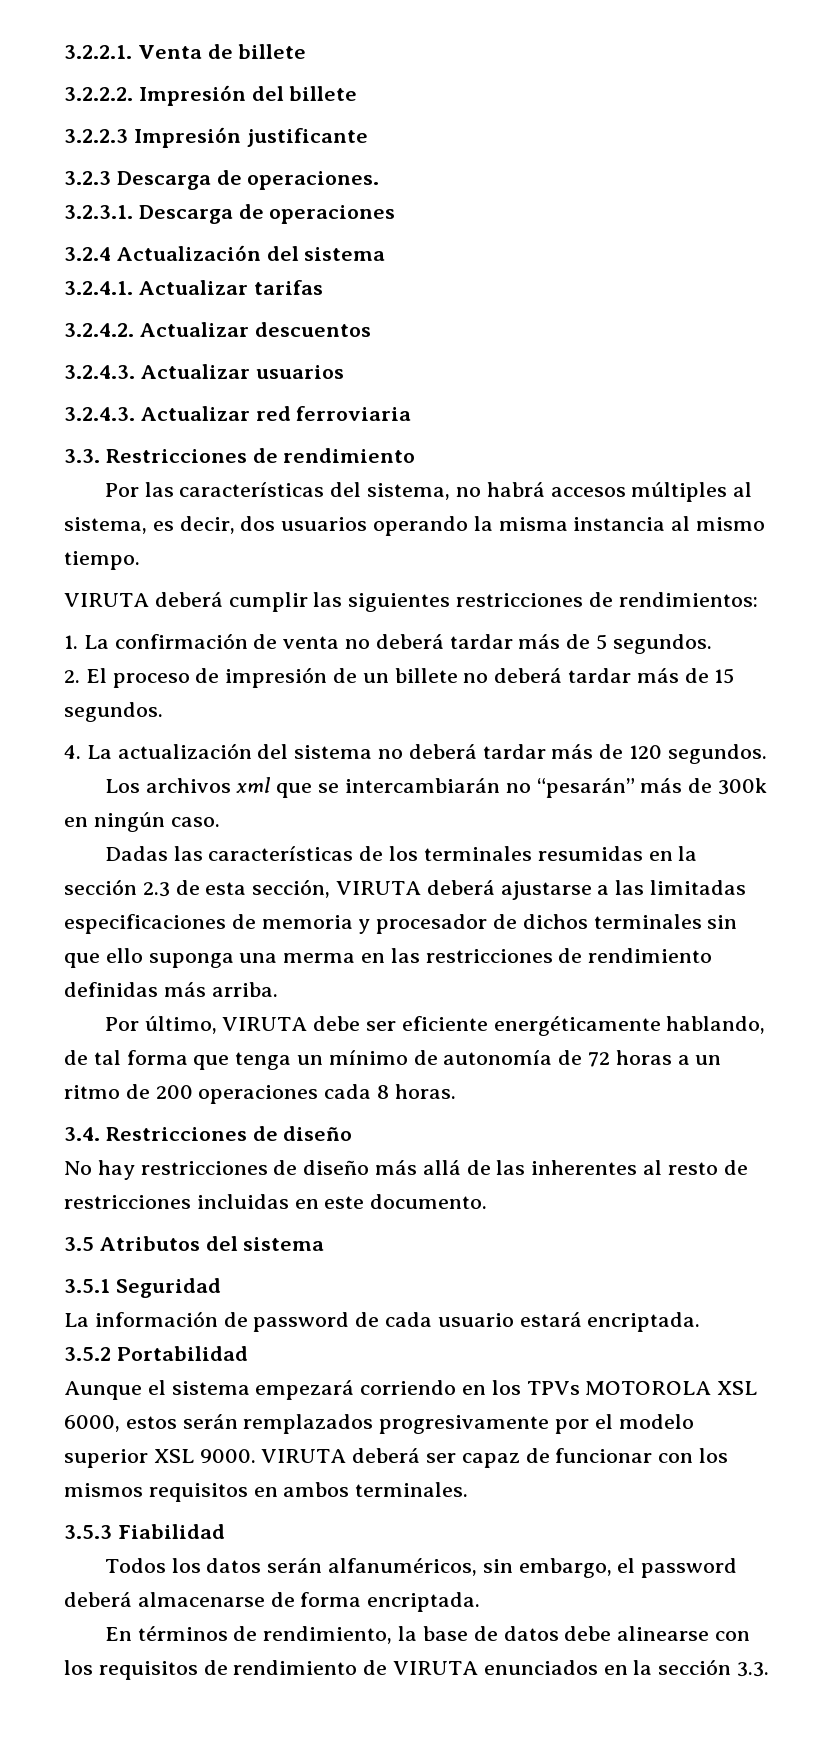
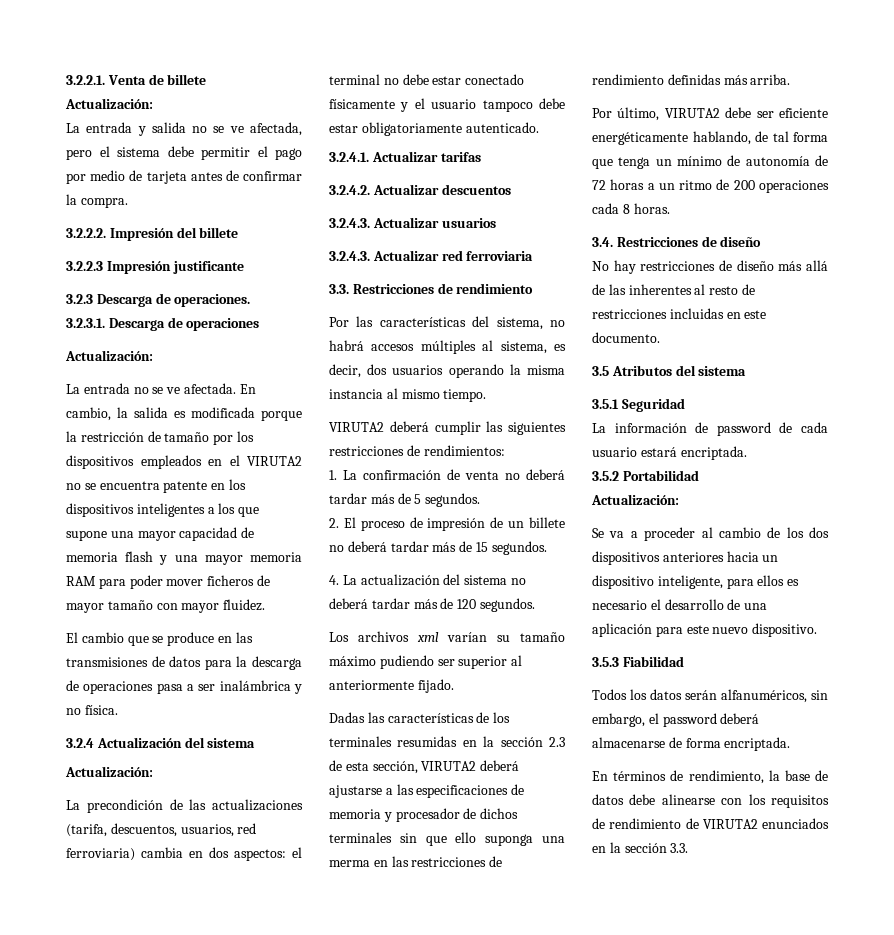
(307, 51) none -> [65,98,153,109] [66,122,302,136] [66,146,302,160] [66,170,302,184] [66,194,128,208] // Actualización: // La entrada y salida no se ve afectada, pero el sistema debe permitir el pago por medio de tarjeta antes de confirmar la compra.
[64,245,386,261] 3.2.4 Actualización del sistema -> [65,350,153,361] [66,383,256,394] [66,407,302,421] [66,431,254,445] [66,455,302,469] [66,479,246,493] [66,503,260,517] [66,527,255,541] [66,551,302,565] [66,575,270,589] [66,599,266,613] [66,632,253,646] [66,656,302,670] [66,680,302,694] [66,705,118,715] [66,737,256,748] [65,766,153,777] [66,799,303,813] [66,823,257,837] [66,847,302,861] [329,74,525,85] [329,98,565,112] [329,122,539,136] Actualización: // La entrada no se ve afectada. En cambio, la salida es modificada porque la restricción de tamaño por los dispositivos empleados en el VIRUTA2 no se encuentra patente en los dispositivos inteligentes a los que supone una mayor capacidad de memoria flash y una mayor memoria RAM para poder mover ficheros de mayor tamaño con mayor fluidez. // El cambio que se produce en las transmisiones de datos para la descarga de operaciones pasa a ser inalámbrica y no física. // 3.2.4 Actualización del sistema // Actualización: // La precondición de las actualizaciones (tarifa, descuentos, usuarios, red ferroviaria) cambia en dos aspectos: el terminal no debe estar conectado físicamente y el usuario tampoco debe estar obligatoriamente autenticado.
[64,593,149,607] VIRUTA -> [329,422,384,432] VIRUTA2
[276,778,767,798] [64,812,220,832] que se intercambiarán no “pesarán” más de 300k en ningún caso. -> [447,632,565,642] [329,655,523,669] [329,679,454,693] varían su tamaño máximo pudiendo ser superior al anteriormente fijado.
[336,881,422,895] VIRUTA -> [421,761,477,771] VIRUTA2
[650,880,747,895] limitadas -> (414, 789) none
[222,1017,308,1031] VIRUTA -> [664,108,720,118] VIRUTA2
[64,1380,758,1400] [64,1414,694,1434] [64,1448,729,1468] [64,1482,469,1502] Aunque el sistema empezará corriendo en los TPVs MOTOROLA XSL 6000, estos serán remplazados progresivamente por el modelo superior XSL 9000. VIRUTA deberá ser capaz de funcionar con los mismos requisitos en ambos terminales. -> [591,494,679,505] [592,527,829,541] [592,551,779,565] [592,575,800,589] [592,599,768,610] [592,623,818,637] Actualización: // Se va a proceder al cambio de los dos dispositivos anteriores hacia un dispositivo inteligente, para ellos es necesario el desarrollo de una aplicación para este nuevo dispositivo.
[393,1661,479,1675] VIRUTA -> [702,819,758,829] VIRUTA2

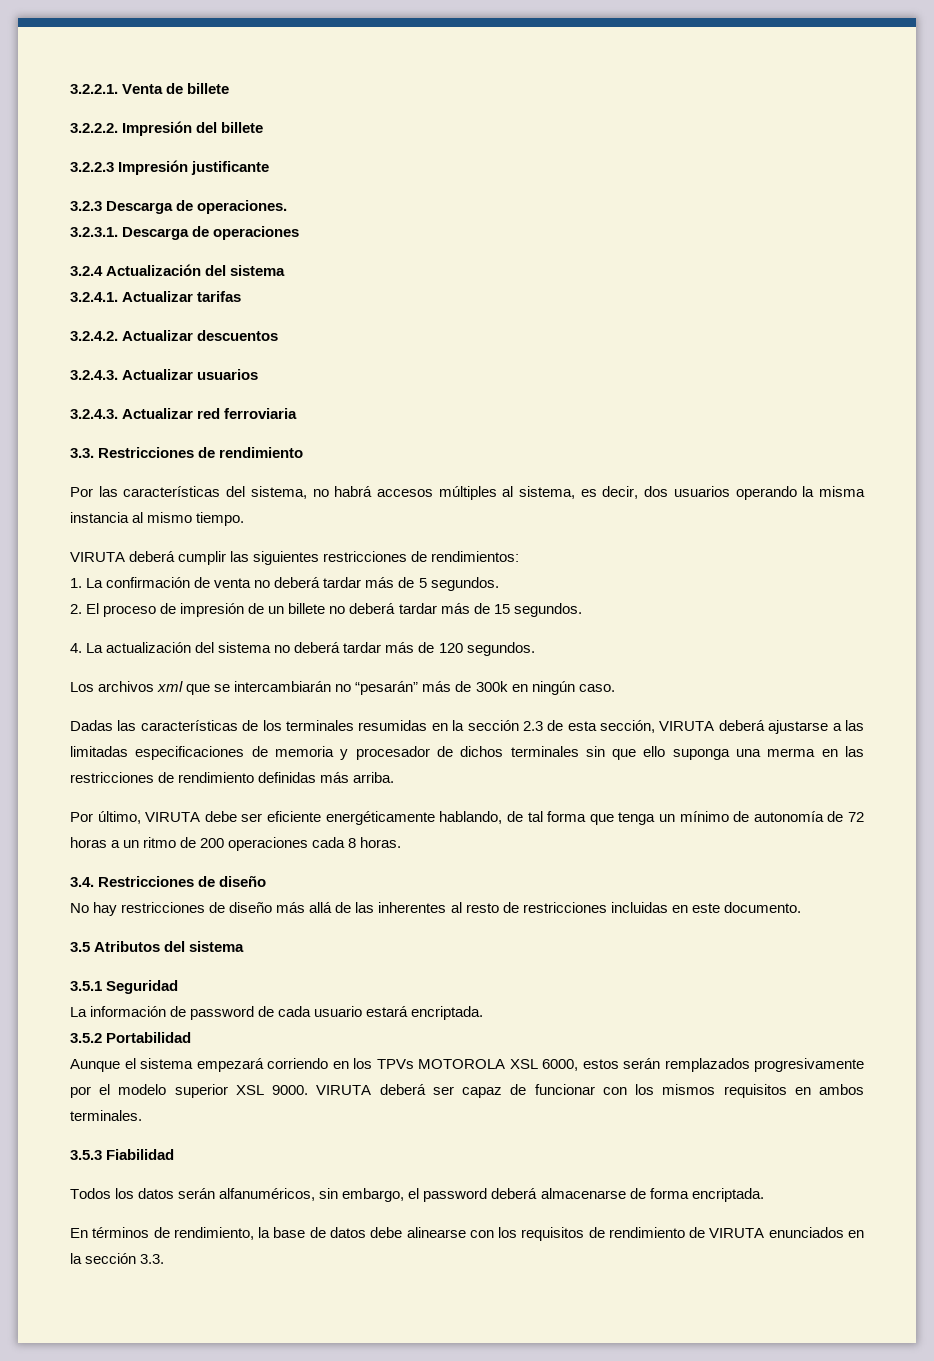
[65,98,153,109] [66,122,302,136] [66,146,302,160] [66,170,302,184] [66,194,128,208] // Actualización: // La entrada y salida no se ve afectada, pero el sistema debe permitir el pago por medio de tarjeta antes de confirmar la compra. -> (230, 88) none
[65,350,153,361] [66,383,256,394] [66,407,302,421] [66,431,254,445] [66,455,302,469] [66,479,246,493] [66,503,260,517] [66,527,255,541] [66,551,302,565] [66,575,270,589] [66,599,266,613] [66,632,253,646] [66,656,302,670] [66,680,302,694] [66,705,118,715] [66,737,256,748] [65,766,153,777] [66,799,303,813] [66,823,257,837] [66,847,302,861] [329,74,525,85] [329,98,565,112] [329,122,539,136] Actualización: // La entrada no se ve afectada. En cambio, la salida es modificada porque la restricción de tamaño por los dispositivos empleados en el VIRUTA2 no se encuentra patente en los dispositivos inteligentes a los que supone una mayor capacidad de memoria flash y una mayor memoria RAM para poder mover ficheros de mayor tamaño con mayor fluidez. // El cambio que se produce en las transmisiones de datos para la descarga de operaciones pasa a ser inalámbrica y no física. // 3.2.4 Actualización del sistema // Actualización: // La precondición de las actualizaciones (tarifa, descuentos, usuarios, red ferroviaria) cambia en dos aspectos: el terminal no debe estar conectado físicamente y el usuario tampoco debe estar obligatoriamente autenticado. -> [70,264,286,276] 3.2.4 Actualización del sistema
[329,422,384,432] VIRUTA2 -> [70,552,125,562] VIRUTA
[447,632,565,642] [329,655,523,669] [329,679,454,693] varían su tamaño máximo pudiendo ser superior al anteriormente fijado. -> [186,681,615,695] que se intercambiarán no “pesarán” más de 300k en ningún caso.
[421,761,477,771] VIRUTA2 -> [659,721,715,731] VIRUTA
(414, 789) none -> [70,746,128,757] limitadas
[664,108,720,118] VIRUTA2 -> [145,812,201,822] VIRUTA
[591,494,679,505] [592,527,829,541] [592,551,779,565] [592,575,800,589] [592,599,768,610] [592,623,818,637] Actualización: // Se va a proceder al cambio de los dos dispositivos anteriores hacia un dispositivo inteligente, para ellos es necesario el desarrollo de una aplicación para este nuevo dispositivo. -> [70,1058,864,1072] [70,1084,865,1098] [70,1110,142,1121] Aunque el sistema empezará corriendo en los TPVs MOTOROLA XSL 6000, estos serán remplazados progresivamente por el modelo superior XSL 9000. VIRUTA deberá ser capaz de funcionar con los mismos requisitos en ambos terminales.
[702,819,758,829] VIRUTA2 -> [709,1228,765,1238] VIRUTA

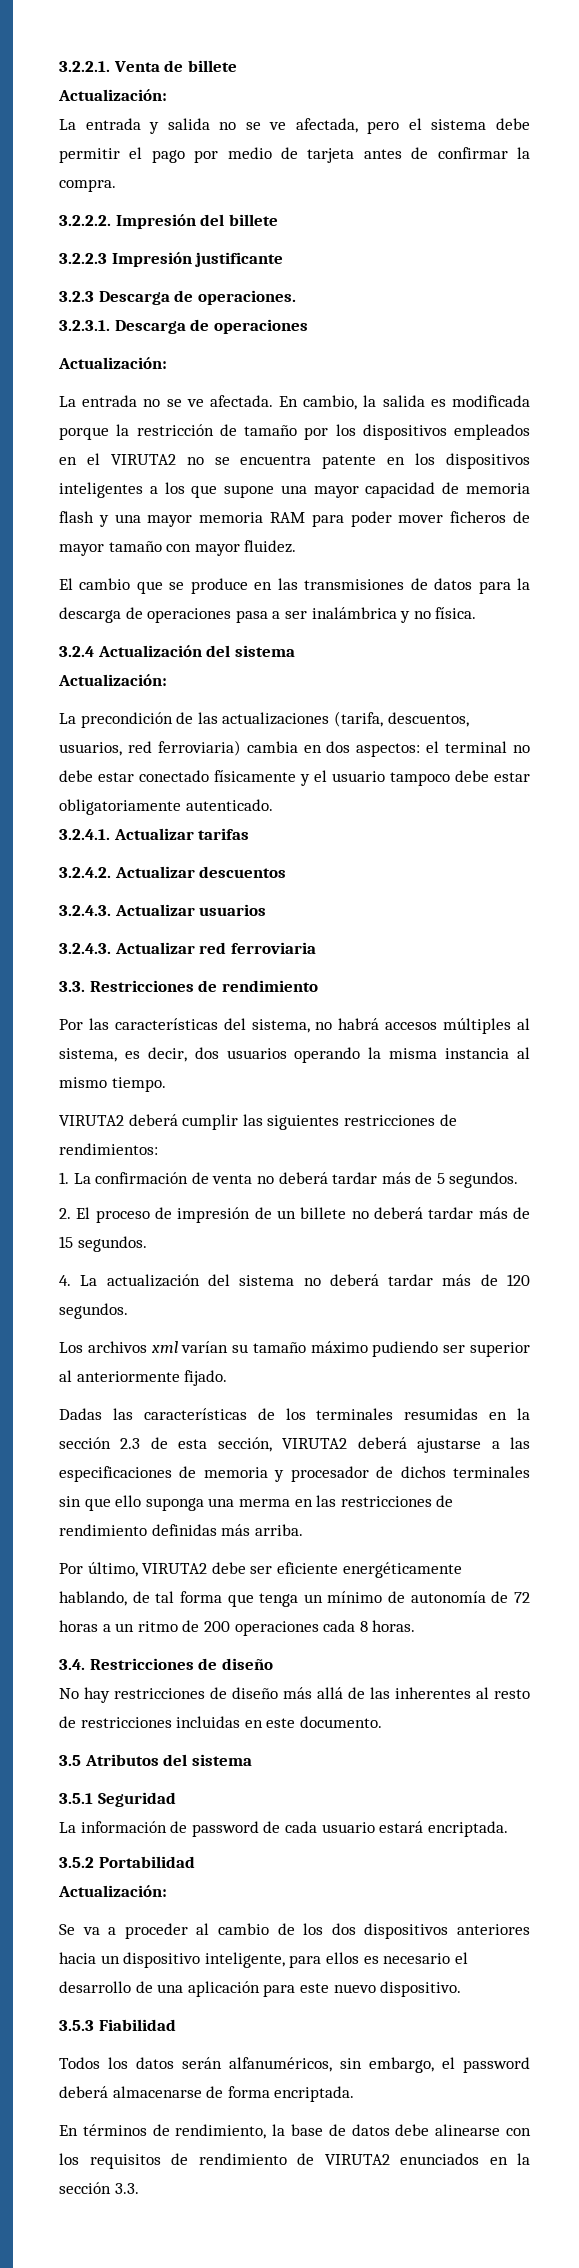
(230, 88) none -> [58,89,167,101] [59,118,530,134] [59,147,530,163] [59,179,116,192] // Actualización: // La entrada y salida no se ve afectada, pero el sistema debe permitir el pago por medio de tarjeta antes de confirmar la compra.
[70,264,286,276] 3.2.4 Actualización del sistema -> [58,357,167,369] [59,395,530,410] [59,424,530,440] [59,453,530,469] [59,482,530,498] [59,511,530,527] [59,540,297,556] [59,578,530,594] [59,607,477,623] [59,645,295,657] [58,674,167,686] [59,711,469,728] [59,740,531,757] [59,770,530,786] [59,799,273,815] Actualización: // La entrada no se ve afectada. En cambio, la salida es modificada porque la restricción de tamaño por los dispositivos empleados en el VIRUTA2 no se encuentra patente en los dispositivos inteligentes a los que supone una mayor capacidad de memoria flash y una mayor memoria RAM para poder mover ficheros de mayor tamaño con mayor fluidez. // El cambio que se produce en las transmisiones de datos para la descarga de operaciones pasa a ser inalámbrica y no física. // 3.2.4 Actualización del sistema // Actualización: // La precondición de las actualizaciones (tarifa, descuentos, usuarios, red ferroviaria) cambia en dos aspectos: el terminal no debe estar conectado físicamente y el usuario tampoco debe estar obligatoriamente autenticado.
[70,552,125,562] VIRUTA -> [59,1115,124,1126] VIRUTA2
[186,681,615,695] que se intercambiarán no “pesarán” más de 300k en ningún caso. -> [181,1341,530,1357] [59,1370,228,1386] varían su tamaño máximo pudiendo ser superior al anteriormente fijado.
[659,721,715,731] VIRUTA -> [282,1438,348,1449] VIRUTA2
[70,746,128,757] limitadas -> (530, 1443) none
[145,812,201,822] VIRUTA -> [142,1563,208,1574] VIRUTA2
[70,1058,864,1072] [70,1084,865,1098] [70,1110,142,1121] Aunque el sistema empezará corriendo en los TPVs MOTOROLA XSL 6000, estos serán remplazados progresivamente por el modelo superior XSL 9000. VIRUTA deberá ser capaz de funcionar con los mismos requisitos en ambos terminales. -> [58,1885,167,1897] [59,1923,530,1939] [59,1952,468,1968] [59,1981,462,1997] Actualización: // Se va a proceder al cambio de los dos dispositivos anteriores hacia un dispositivo inteligente, para ellos es necesario el desarrollo de una aplicación para este nuevo dispositivo.
[709,1228,765,1238] VIRUTA -> [324,2154,390,2165] VIRUTA2

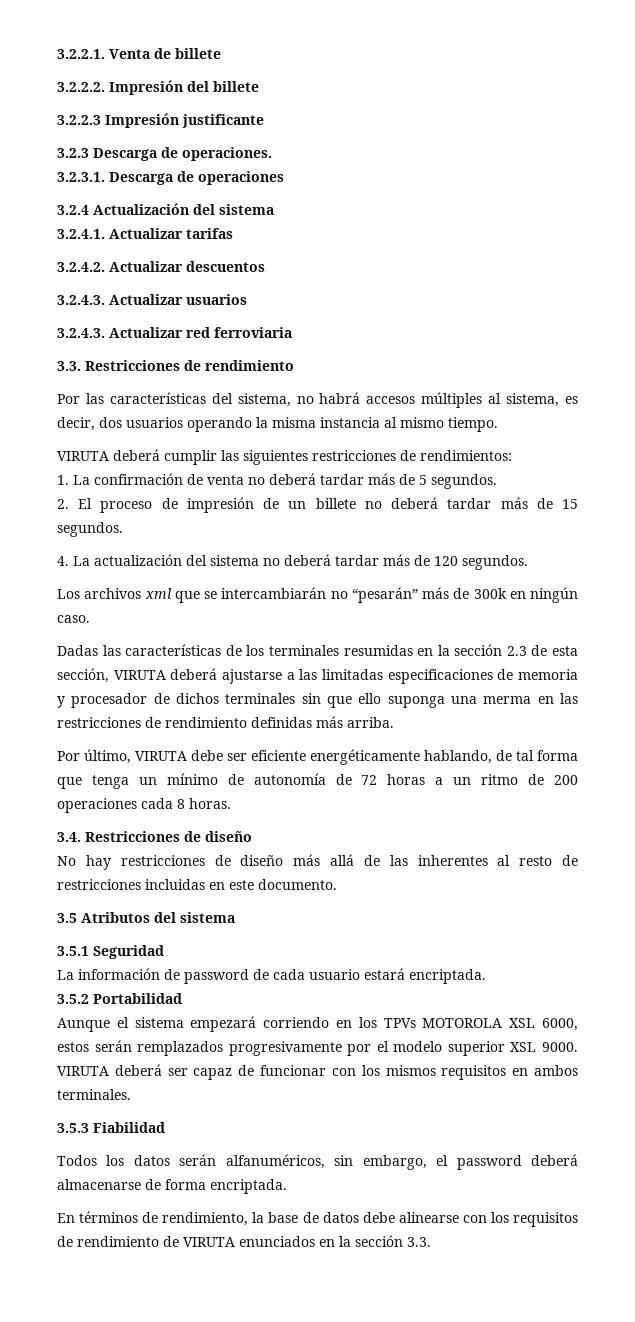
[58,89,167,101] [59,118,530,134] [59,147,530,163] [59,179,116,192] // Actualización: // La entrada y salida no se ve afectada, pero el sistema debe permitir el pago por medio de tarjeta antes de confirmar la compra. -> (221, 53) none
[58,357,167,369] [59,395,530,410] [59,424,530,440] [59,453,530,469] [59,482,530,498] [59,511,530,527] [59,540,297,556] [59,578,530,594] [59,607,477,623] [59,645,295,657] [58,674,167,686] [59,711,469,728] [59,740,531,757] [59,770,530,786] [59,799,273,815] Actualización: // La entrada no se ve afectada. En cambio, la salida es modificada porque la restricción de tamaño por los dispositivos empleados en el VIRUTA2 no se encuentra patente en los dispositivos inteligentes a los que supone una mayor capacidad de memoria flash y una mayor memoria RAM para poder mover ficheros de mayor tamaño con mayor fluidez. // El cambio que se produce en las transmisiones de datos para la descarga de operaciones pasa a ser inalámbrica y no física. // 3.2.4 Actualización del sistema // Actualización: // La precondición de las actualizaciones (tarifa, descuentos, usuarios, red ferroviaria) cambia en dos aspectos: el terminal no debe estar conectado físicamente y el usuario tampoco debe estar obligatoriamente autenticado. -> [57,203,274,215] 3.2.4 Actualización del sistema
[59,1115,124,1126] VIRUTA2 -> [57,451,109,461] VIRUTA
[181,1341,530,1357] [59,1370,228,1386] varían su tamaño máximo pudiendo ser superior al anteriormente fijado. -> [174,587,578,603] [57,615,90,623] que se intercambiarán no “pesarán” más de 300k en ningún caso.
[282,1438,348,1449] VIRUTA2 -> [113,670,166,680] VIRUTA
(530, 1443) none -> [321,669,383,680] limitadas
[142,1563,208,1574] VIRUTA2 -> [135,751,187,761] VIRUTA
[58,1885,167,1897] [59,1923,530,1939] [59,1952,468,1968] [59,1981,462,1997] Actualización: // Se va a proceder al cambio de los dos dispositivos anteriores hacia un dispositivo inteligente, para ellos es necesario el desarrollo de una aplicación para este nuevo dispositivo. -> [57,1016,579,1032] [57,1040,578,1056] [57,1064,578,1080] [57,1089,131,1100] Aunque el sistema empezará corriendo en los TPVs MOTOROLA XSL 6000, estos serán remplazados progresivamente por el modelo superior XSL 9000. VIRUTA deberá ser capaz de funcionar con los mismos requisitos en ambos terminales.
[324,2154,390,2165] VIRUTA2 -> [183,1237,235,1247] VIRUTA

